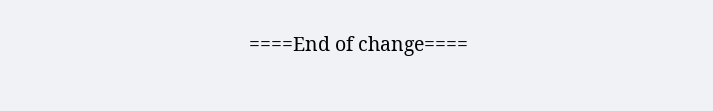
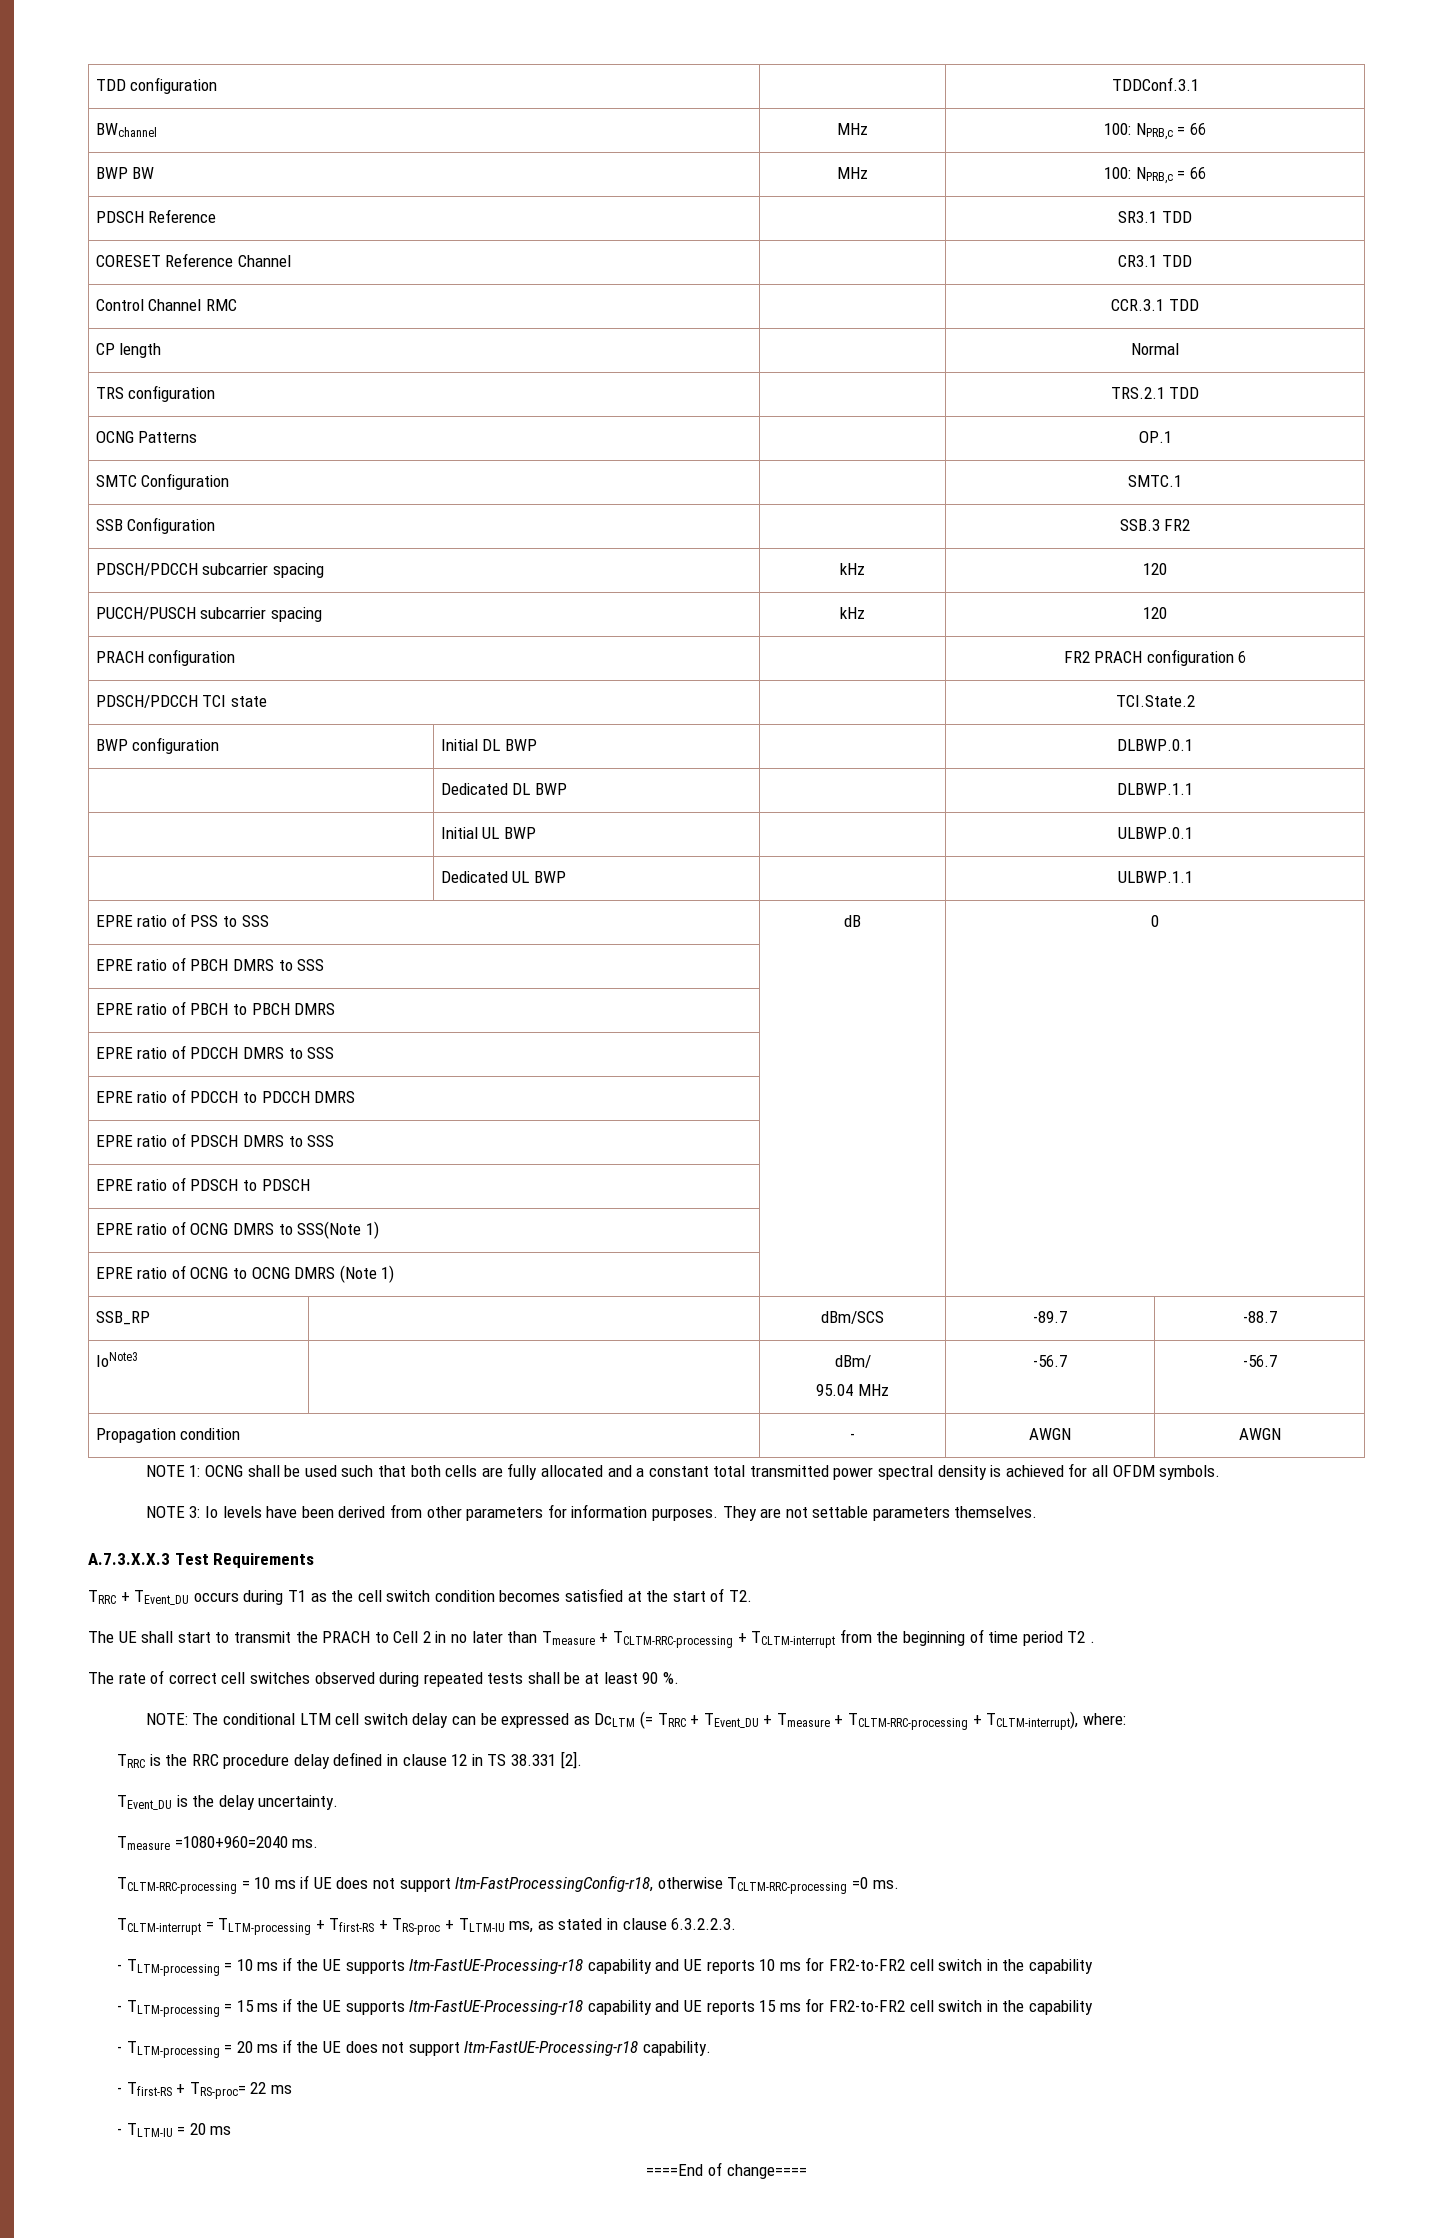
(248, 43) none -> [95,77,218,94] [1111,77,1199,91] [95,123,157,137] [837,123,868,135] [1104,123,1206,140] [95,167,155,179] [837,167,868,179] [1104,167,1206,184] [95,209,217,223] [1118,211,1192,223] [95,253,291,267] [1118,255,1192,267] [95,299,237,311] [1111,299,1199,311] [95,343,162,358] [1130,343,1179,355] [95,385,216,402] [1110,387,1200,399] [95,431,198,443] [1138,431,1172,443] [95,473,230,490] [1127,475,1182,487] [95,517,216,534] [1119,519,1191,531] [95,563,324,578] [840,563,865,575] [1142,563,1167,575] [95,607,322,622] [840,607,865,619] [1142,607,1167,619] [95,649,236,666] [1063,649,1247,666] [95,695,267,708] [1115,695,1195,707] [95,737,220,754] [440,739,537,751] [1117,739,1193,751] [440,783,567,795] [1117,783,1193,795] [440,827,536,839] [1117,827,1193,839] [440,871,566,883] [1117,871,1193,883] [95,913,269,927] [844,915,861,927] [1150,915,1159,927] [95,957,325,971] [95,1001,336,1015] [95,1045,335,1059] [95,1089,356,1103] [95,1133,335,1147] [95,1177,310,1191] [95,1221,379,1239] [95,1265,395,1283] [95,1311,150,1325] [821,1311,884,1324] [1033,1311,1067,1323] [1242,1311,1277,1323] [95,1352,138,1367] [834,1355,871,1368] [816,1384,889,1396] [1033,1355,1067,1367] [1242,1355,1277,1367] [95,1428,241,1443] [850,1433,855,1440] [1029,1428,1071,1440] [1238,1428,1281,1440] [145,1463,1221,1480] [145,1504,1038,1521] [88,1553,315,1568] [88,1588,753,1605] [88,1629,1095,1648] [88,1670,679,1687] [145,1711,1126,1730] [116,1751,582,1769] [116,1795,339,1810] [116,1836,319,1850] [116,1875,899,1894] [116,1918,737,1935] [116,1957,1093,1976] [116,1998,1093,2017] [116,2039,712,2058] [116,2082,292,2099] [116,2123,232,2137] TDD configuration | | TDDConf.3.1 // BWchannel | MHz | 100: NPRB,c = 66 // BWP BW | MHz | 100: NPRB,c = 66 // PDSCH Reference | | SR3.1 TDD // CORESET Reference Channel | | CR3.1 TDD // Control Channel RMC | | CCR.3.1 TDD // CP length | | Normal // TRS configuration | | TRS.2.1 TDD // OCNG Patterns | | OP.1 // SMTC Configuration | | SMTC.1 // SSB Configuration | | SSB.3 FR2 // PDSCH/PDCCH subcarrier spacing | kHz | 120 // PUCCH/PUSCH subcarrier spacing | kHz | 120 // PRACH configuration | | FR2 PRACH configuration 6 // PDSCH/PDCCH TCI state | | TCI.State.2 // BWP configuration | Initial DL BWP | | DLBWP.0.1 // | Dedicated DL BWP | | DLBWP.1.1 // | Initial UL BWP | | ULBWP.0.1 // | Dedicated UL BWP | | ULBWP.1.1 // EPRE ratio of PSS to SSS | dB | 0 // EPRE ratio of PBCH DMRS to SSS | | // EPRE ratio of PBCH to PBCH DMRS | | // EPRE ratio of PDCCH DMRS to SSS | | // EPRE ratio of PDCCH to PDCCH DMRS | | // EPRE ratio of PDSCH DMRS to SSS | | // EPRE ratio of PDSCH to PDSCH | | // EPRE ratio of OCNG DMRS to SSS(Note 1) | | // EPRE ratio of OCNG to OCNG DMRS (Note 1) | | // SSB_RP | | dBm/SCS | -89.7 | -88.7 // IoNote3 | | dBm/ // 95.04 MHz | -56.7 | -56.7 // Propagation condition | - | AWGN | AWGN // NOTE 1: OCNG shall be used such that both cells are fully allocated and a constant total transmitted power spectral density is achieved for all OFDM symbols. // NOTE 3: Io levels have been derived from other parameters for information purposes. They are not settable parameters themselves. // A.7.3.X.X.3 Test Requirements // TRRC + TEvent_DU occurs during T1 as the cell switch condition becomes satisfied at the start of T2. // The UE shall start to transmit the PRACH to Cell 2 in no later than Tmeasure + TCLTM-RRC-processing + TCLTM-interrupt from the beginning of time period T2 . // The rate of correct cell switches observed during repeated tests shall be at least 90 %. // NOTE: The conditional LTM cell switch delay can be expressed as DcLTM (= TRRC + TEvent_DU + Tmeasure + TCLTM-RRC-processing + TCLTM-interrupt), where: // TRRC is the RRC procedure delay defined in clause 12 in TS 38.331 [2]. // TEvent_DU is the delay uncertainty. // Tmeasure =1080+960=2040 ms. // TCLTM-RRC-processing = 10 ms if UE does not support ltm-FastProcessingConfig-r18, otherwise TCLTM-RRC-processing =0 ms. // TCLTM-interrupt = TLTM-processing + Tfirst-RS + TRS-proc + TLTM-IU ms, as stated in clause 6.3.2.2.3. // - TLTM-processing = 10 ms if the UE supports ltm-FastUE-Processing-r18 capability and UE reports 10 ms for FR2-to-FR2 cell switch in the capability // - TLTM-processing = 15 ms if the UE supports ltm-FastUE-Processing-r18 capability and UE reports 15 ms for FR2-to-FR2 cell switch in the capability // - TLTM-processing = 20 ms if the UE does not support ltm-FastUE-Processing-r18 capability. // - Tfirst-RS + TRS-proc= 22 ms // - TLTM-IU = 20 ms //

